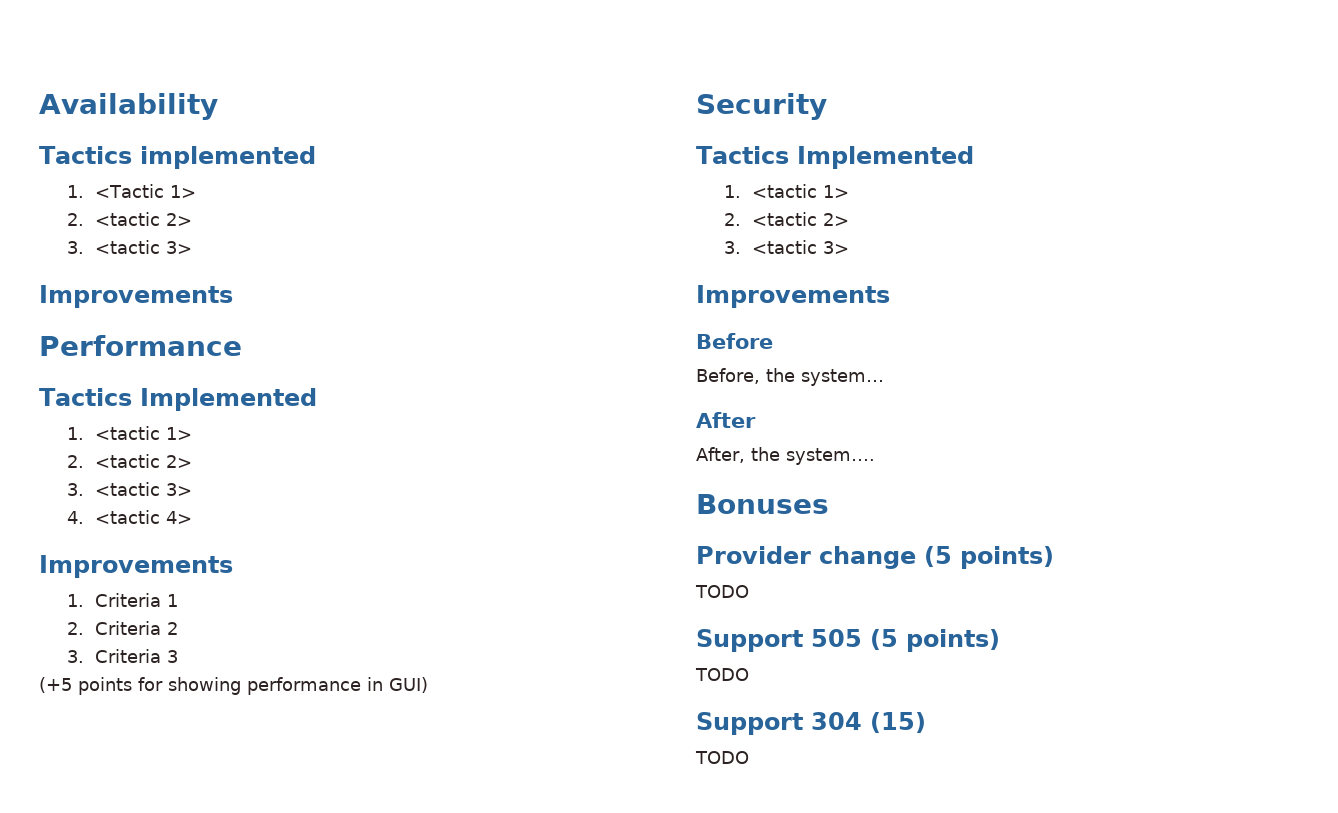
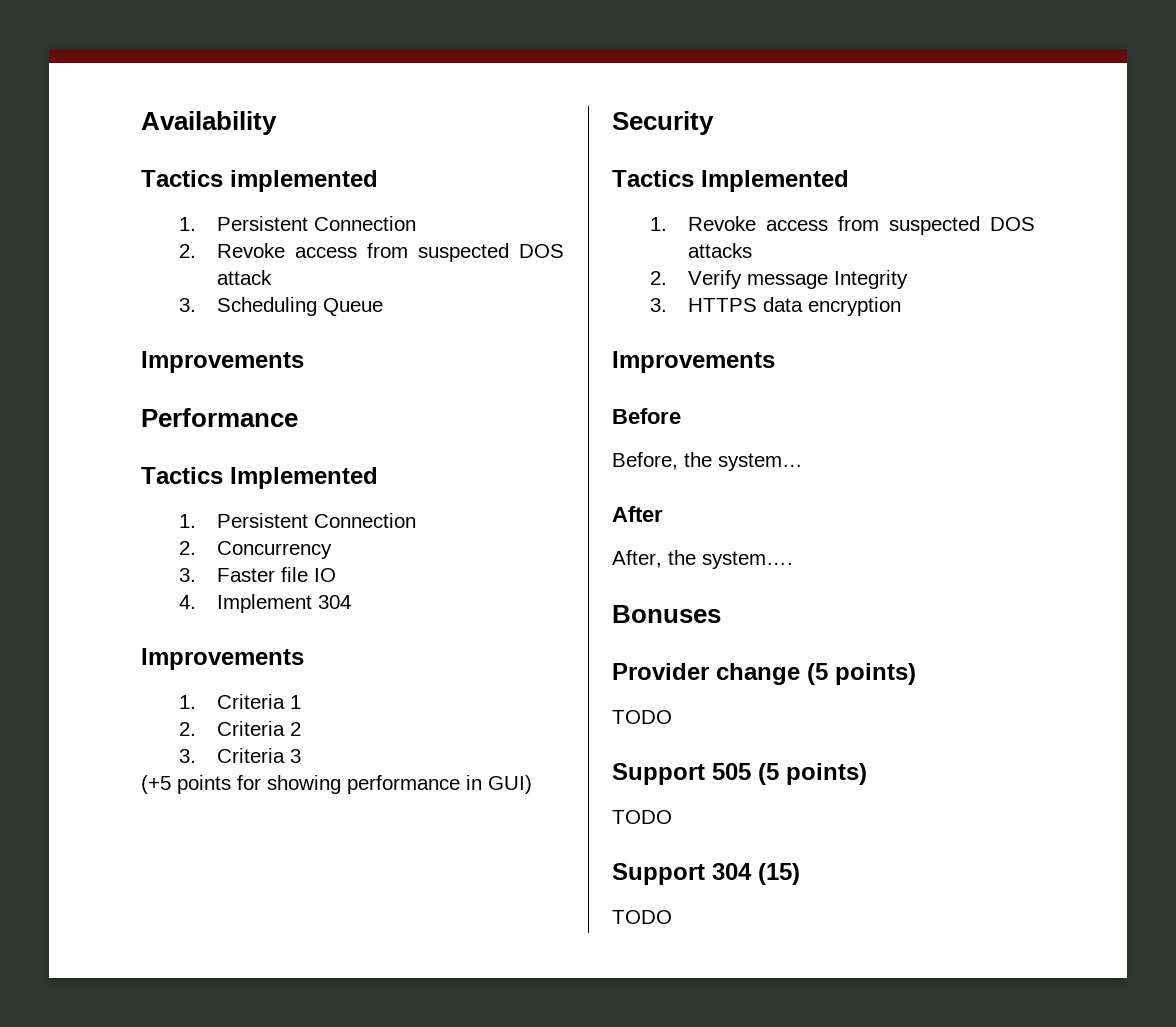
[95,184,197,198] [67,212,193,226] [67,240,193,254] <Tactic 1> // 2. <tactic 2> // 3. <tactic 3> -> [216,216,416,231] [178,243,564,262] [216,270,272,285] [178,297,383,316] Persistent Connection // 2. Revoke access from suspected DOS attack // 3. Scheduling Queue
[95,426,193,440] [67,454,193,468] [67,482,193,496] <tactic 1> // 2. <tactic 2> // 3. <tactic 3> -> [216,513,416,528] [178,541,332,559] [178,567,336,582] Persistent Connection // 2. Concurrency // 3. Faster file IO
[95,510,193,524] <tactic 4> -> [216,594,351,613] Implement 304
[752,184,850,198] [724,212,850,226] [724,240,850,254] <tactic 1> // 2. <tactic 2> // 3. <tactic 3> -> [687,216,1035,235] [687,243,752,258] [649,270,908,289] [649,297,901,316] Revoke access from suspected DOS attacks // 2. Verify message Integrity // 3. HTTPS data encryption

